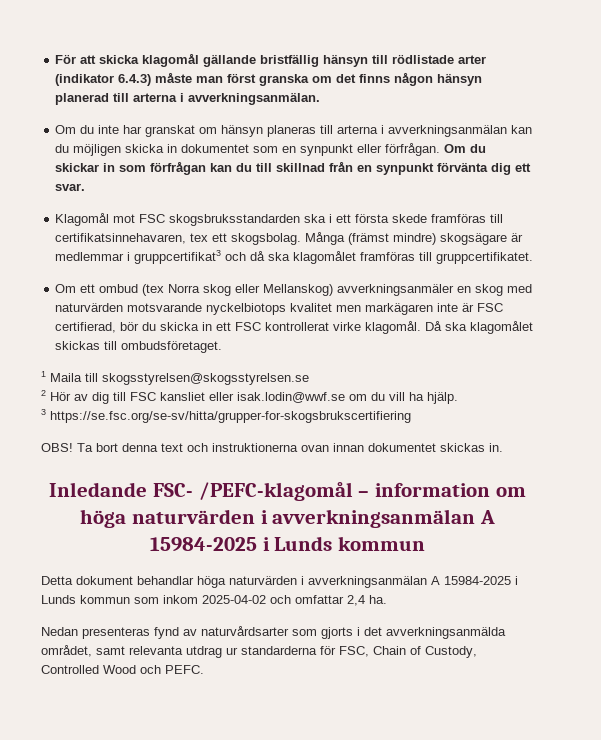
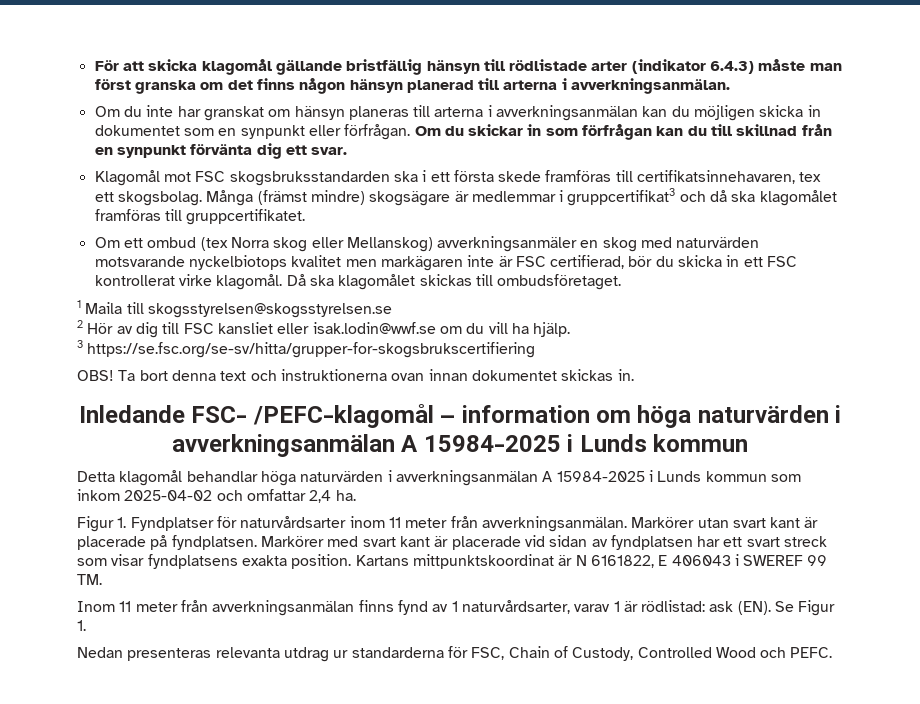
[76,576,133,585] dokument -> [119,470,183,486] klagomål
[41,626,506,639] [41,645,125,657] Nedan presenteras fynd av naturvårdsarter som gjorts i det avverkningsanmälda området, samt -> [77,516,819,532] [77,535,828,550] [77,554,828,569] [77,574,102,585] [77,600,836,616] [77,620,86,631] [77,647,212,661] Figur 1. Fyndplatser för naturvårdsarter inom 11 meter från avverkningsanmälan. Markörer utan svart kant är placerade på fyndplatsen. Markörer med svart kant är placerade vid sidan av fyndplatsen har ett svart streck som visar fyndplatsens exakta position. Kartans mittpunktskoordinat är N 6161822, E 406043 i SWEREF 99 TM. // Inom 11 meter från avverkningsanmälan finns fynd av 1 naturvårdsarter, varav 1 är rödlistad: ask (EN). Se Figur 1. // Nedan presenteras

